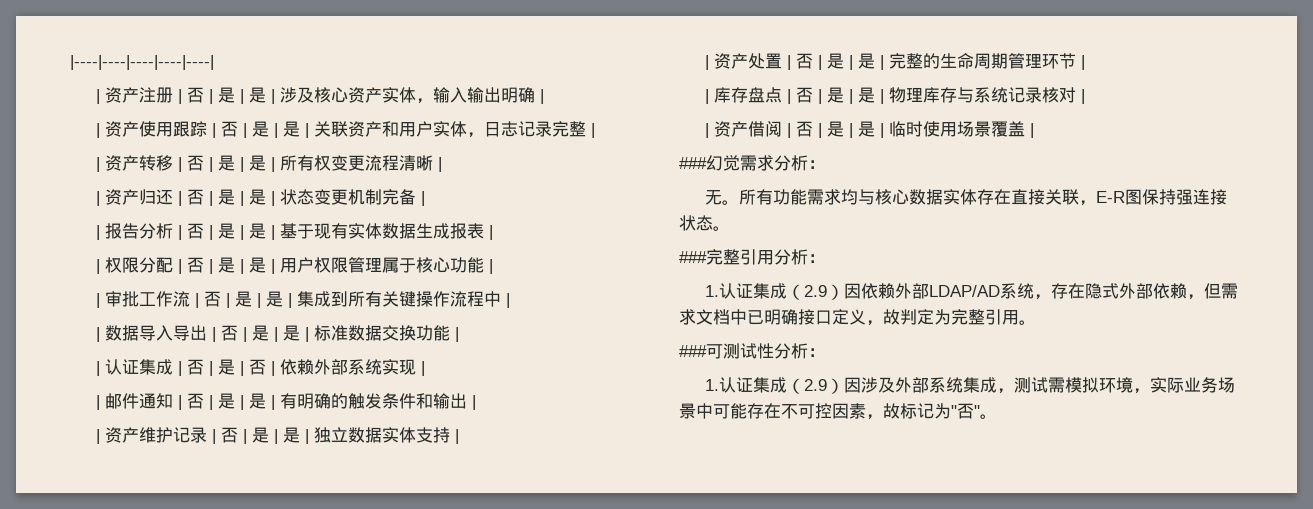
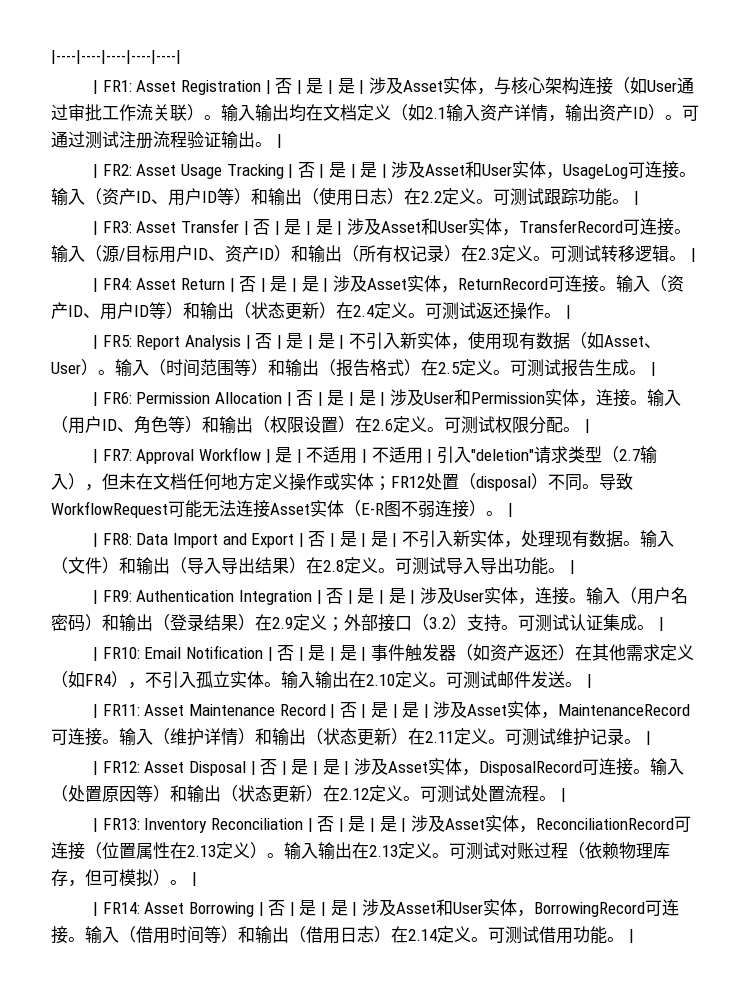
[105,87,545,104] [96,121,596,138] [96,155,443,172] [96,189,426,206] [96,223,494,240] [96,257,494,274] [96,291,511,308] [96,325,460,342] [96,359,426,376] [96,393,477,410] [96,427,460,444] [705,53,1086,70] [705,87,1086,104] [705,121,1035,138] [679,155,825,171] [705,189,1228,206] [679,215,730,231] [679,249,825,265] [705,283,1239,300] [679,309,1036,326] [679,343,825,359] [705,377,1236,394] [679,403,997,420] 资产注册 | 否 | 是 | 是 | 涉及核心资产实体，输入输出明确 | // | 资产使用跟踪 | 否 | 是 | 是 | 关联资产和用户实体，日志记录完整 | // | 资产转移 | 否 | 是 | 是 | 所有权变更流程清晰 | // | 资产归还 | 否 | 是 | 是 | 状态变更机制完备 | // | 报告分析 | 否 | 是 | 是 | 基于现有实体数据生成报表 | // | 权限分配 | 否 | 是 | 是 | 用户权限管理属于核心功能 | // | 审批工作流 | 否 | 是 | 是 | 集成到所有关键操作流程中 | // | 数据导入导出 | 否 | 是 | 是 | 标准数据交换功能 | // | 认证集成 | 否 | 是 | 否 | 依赖外部系统实现 | // | 邮件通知 | 否 | 是 | 是 | 有明确的触发条件和输出 | // | 资产维护记录 | 否 | 是 | 是 | 独立数据实体支持 | // | 资产处置 | 否 | 是 | 是 | 完整的生命周期管理环节 | // | 库存盘点 | 否 | 是 | 是 | 物理库存与系统记录核对 | // | 资产借阅 | 否 | 是 | 是 | 临时使用场景覆盖 | // ###幻觉需求分析： // 无。所有功能需求均与核心数据实体存在直接关联，E-R图保持强连接状态。 // ###完整引用分析： // 1.认证集成（2.9）因依赖外部LDAP/AD系统，存在隐式外部依赖，但需求文档中已明确接口定义，故判定为完整引用。 // ###可测试性分析： // 1.认证集成（2.9）因涉及外部系统集成，测试需模拟环境，实际业务场景中可能存在不可控因素，故标记为"否"。 -> [102,77,694,95] [51,104,699,122] [51,131,282,149] [93,161,697,179] [51,187,639,206] [93,218,691,236] [51,245,696,263] [93,275,684,293] [51,302,571,320] [93,331,661,350] [51,359,656,377] [93,389,681,407] [51,416,590,434] [93,446,657,464] [51,473,633,491] [51,500,513,518] [93,530,674,548] [51,557,575,575] [93,587,688,605] [51,614,664,632] [93,644,694,662] [51,671,592,689] [93,701,691,719] [51,728,651,746] [93,758,684,776] [51,785,566,803] [93,815,691,833] [51,842,670,860] [51,869,197,887] [93,899,679,917] [51,926,634,944] FR1: Asset Registration | 否 | 是 | 是 | 涉及Asset实体，与核心架构连接（如User通过审批工作流关联）。输入输出均在文档定义（如2.1输入资产详情，输出资产ID）。可通过测试注册流程验证输出。 | // | FR2: Asset Usage Tracking | 否 | 是 | 是 | 涉及Asset和User实体，UsageLog可连接。输入（资产ID、用户ID等）和输出（使用日志）在2.2定义。可测试跟踪功能。 | // | FR3: Asset Transfer | 否 | 是 | 是 | 涉及Asset和User实体，TransferRecord可连接。输入（源/目标用户ID、资产ID）和输出（所有权记录）在2.3定义。可测试转移逻辑。 | // | FR4: Asset Return | 否 | 是 | 是 | 涉及Asset实体，ReturnRecord可连接。输入（资产ID、用户ID等）和输出（状态更新）在2.4定义。可测试返还操作。 | // | FR5: Report Analysis | 否 | 是 | 是 | 不引入新实体，使用现有数据（如Asset、User）。输入（时间范围等）和输出（报告格式）在2.5定义。可测试报告生成。 | // | FR6: Permission Allocation | 否 | 是 | 是 | 涉及User和Permission实体，连接。输入（用户ID、角色等）和输出（权限设置）在2.6定义。可测试权限分配。 | // | FR7: Approval Workflow | 是 | 不适用 | 不适用 | 引入"deletion"请求类型（2.7输入），但未在文档任何地方定义操作或实体；FR12处置（disposal）不同。导致WorkflowRequest可能无法连接Asset实体（E-R图不弱连接）。 | // | FR8: Data Import and Export | 否 | 是 | 是 | 不引入新实体，处理现有数据。输入（文件）和输出（导入导出结果）在2.8定义。可测试导入导出功能。 | // | FR9: Authentication Integration | 否 | 是 | 是 | 涉及User实体，连接。输入（用户名密码）和输出（登录结果）在2.9定义；外部接口（3.2）支持。可测试认证集成。 | // | FR10: Email Notification | 否 | 是 | 是 | 事件触发器（如资产返还）在其他需求定义（如FR4），不引入孤立实体。输入输出在2.10定义。可测试邮件发送。 | // | FR11: Asset Maintenance Record | 否 | 是 | 是 | 涉及Asset实体，MaintenanceRecord可连接。输入（维护详情）和输出（状态更新）在2.11定义。可测试维护记录。 | // | FR12: Asset Disposal | 否 | 是 | 是 | 涉及Asset实体，DisposalRecord可连接。输入（处置原因等）和输出（状态更新）在2.12定义。可测试处置流程。 | // | FR13: Inventory Reconciliation | 否 | 是 | 是 | 涉及Asset实体，ReconciliationRecord可连接（位置属性在2.13定义）。输入输出在2.13定义。可测试对账过程（依赖物理库存，但可模拟）。 | // | FR14: Asset Borrowing | 否 | 是 | 是 | 涉及Asset和User实体，BorrowingRecord可连接。输入（借用时间等）和输出（借用日志）在2.14定义。可测试借用功能。 |

